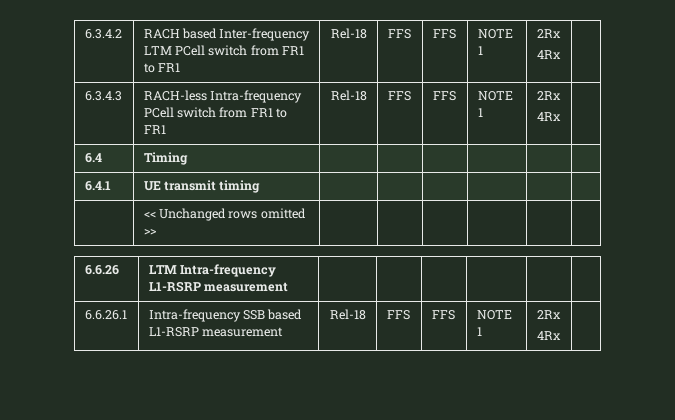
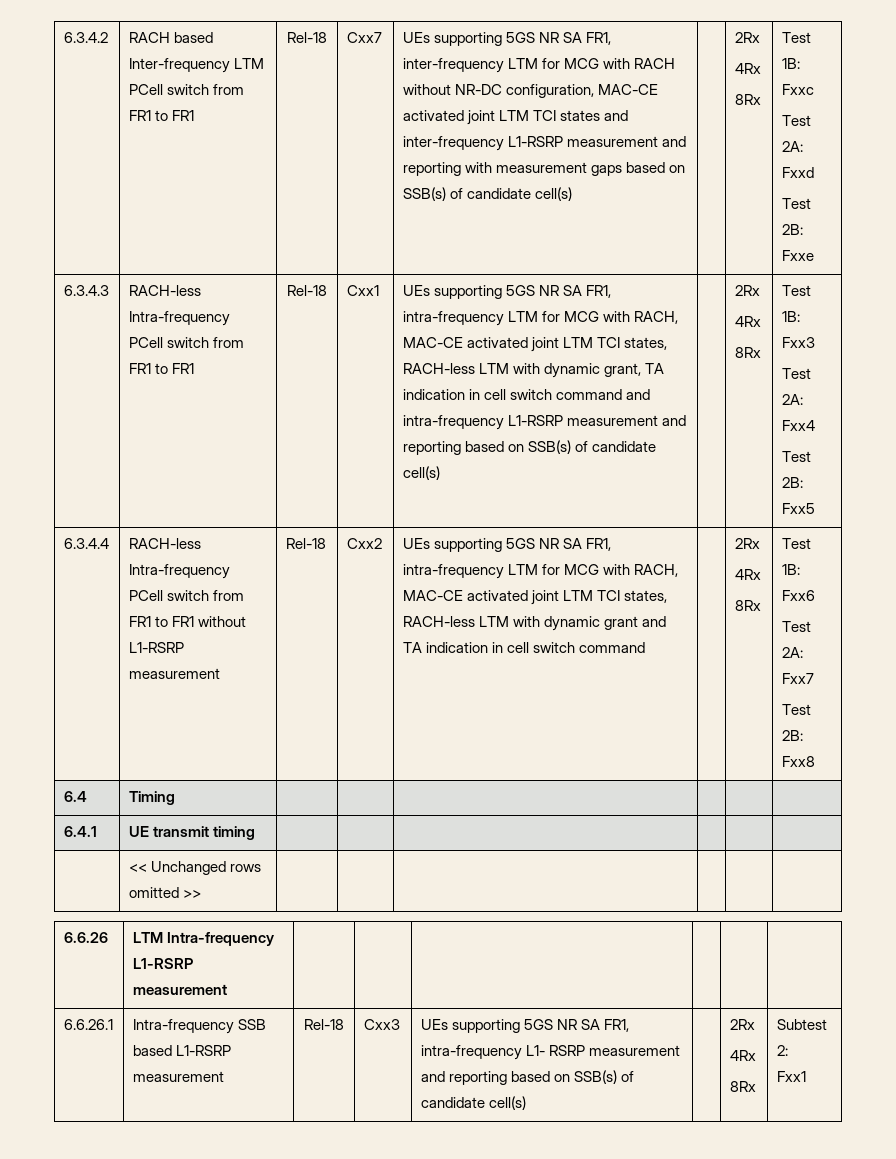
[387,29,411,39] [432,29,456,39] [477,29,513,39] [477,46,483,55] [536,29,561,38] [536,50,561,59] FFS | FFS | NOTE 1 | 2Rx // 4Rx | -> [346,32,382,43] [402,32,612,46] [402,58,676,73] [402,84,659,98] [402,110,629,125] [402,136,687,151] [402,162,686,176] [402,187,573,201] [734,32,760,43] [734,63,761,74] [734,94,761,105] [781,32,811,43] [781,58,800,69] [781,84,814,95] [781,115,811,126] [781,141,803,152] [781,167,814,178] [781,198,811,209] [781,224,803,235] [781,250,814,261] Cxx7 | UEs supporting 5GS NR SA FR1, inter-frequency LTM for MCG with RACH without NR-DC configuration, MAC-CE activated joint LTM TCI states and inter-frequency L1-RSRP measurement and reporting with measurement gaps based on SSB(s) of candidate cell(s) | | 2Rx // 4Rx // 8Rx | Test 1B: Fxxc // Test 2A: Fxxd // Test 2B: Fxxe
[387,91,411,101] [432,91,456,101] [477,91,513,101] [477,108,483,117] [536,91,561,100] [536,112,561,121] FFS | FFS | NOTE 1 | 2Rx // 4Rx | -> [346,285,379,296] [402,285,612,299] [402,311,679,326] [402,337,668,352] [402,363,665,378] [402,389,651,400] [402,415,687,430] [402,440,657,455] [402,466,440,480] [734,285,760,296] [734,316,761,327] [734,347,761,358] [781,285,811,296] [781,311,800,322] [781,337,815,348] [781,368,811,379] [781,394,803,405] [781,420,815,431] [781,451,811,462] [781,477,803,488] [781,503,815,514] [63,538,109,549] [128,538,201,549] [128,564,230,579] [128,590,245,601] [128,616,247,627] [128,642,184,653] [128,668,220,679] [285,538,326,549] [346,538,382,549] [402,538,612,552] [402,564,679,579] [402,590,668,605] [402,616,667,631] [402,642,646,653] [734,538,760,549] [734,569,761,580] [734,600,761,611] [781,538,811,549] [781,564,800,575] [781,590,815,601] [781,621,811,632] [781,647,803,658] [781,673,814,684] [781,704,811,715] [781,730,803,741] [781,756,815,767] Cxx1 | UEs supporting 5GS NR SA FR1, intra-frequency LTM for MCG with RACH, MAC-CE activated joint LTM TCI states, RACH-less LTM with dynamic grant, TA indication in cell switch command and intra-frequency L1-RSRP measurement and reporting based on SSB(s) of candidate cell(s) | | 2Rx // 4Rx // 8Rx | Test 1B: Fxx3 // Test 2A: Fxx4 // Test 2B: Fxx5 // 6.3.4.4 | RACH-less Intra-frequency PCell switch from FR1 to FR1 without L1-RSRP measurement | Rel-18 | Cxx2 | UEs supporting 5GS NR SA FR1, intra-frequency LTM for MCG with RACH, MAC-CE activated joint LTM TCI states, RACH-less LTM with dynamic grant and TA indication in cell switch command | | 2Rx // 4Rx // 8Rx | Test 1B: Fxx6 // Test 2A: Fxx7 // Test 2B: Fxx8
[386,310,410,320] [431,310,455,320] [476,310,512,320] [476,327,482,336] [536,310,561,319] [536,331,561,340] FFS | FFS | NOTE 1 | 2Rx // 4Rx | -> [363,1019,400,1030] [420,1019,630,1033] [420,1045,681,1060] [420,1070,635,1085] [420,1096,527,1110] [729,1019,755,1030] [729,1050,756,1061] [729,1081,756,1092] [776,1019,827,1030] [776,1045,788,1056] [776,1071,806,1082] Cxx3 | UEs supporting 5GS NR SA FR1, intra-frequency L1- RSRP measurement and reporting based on SSB(s) of candidate cell(s) | | 2Rx // 4Rx // 8Rx | Subtest 2: // Fxx1

